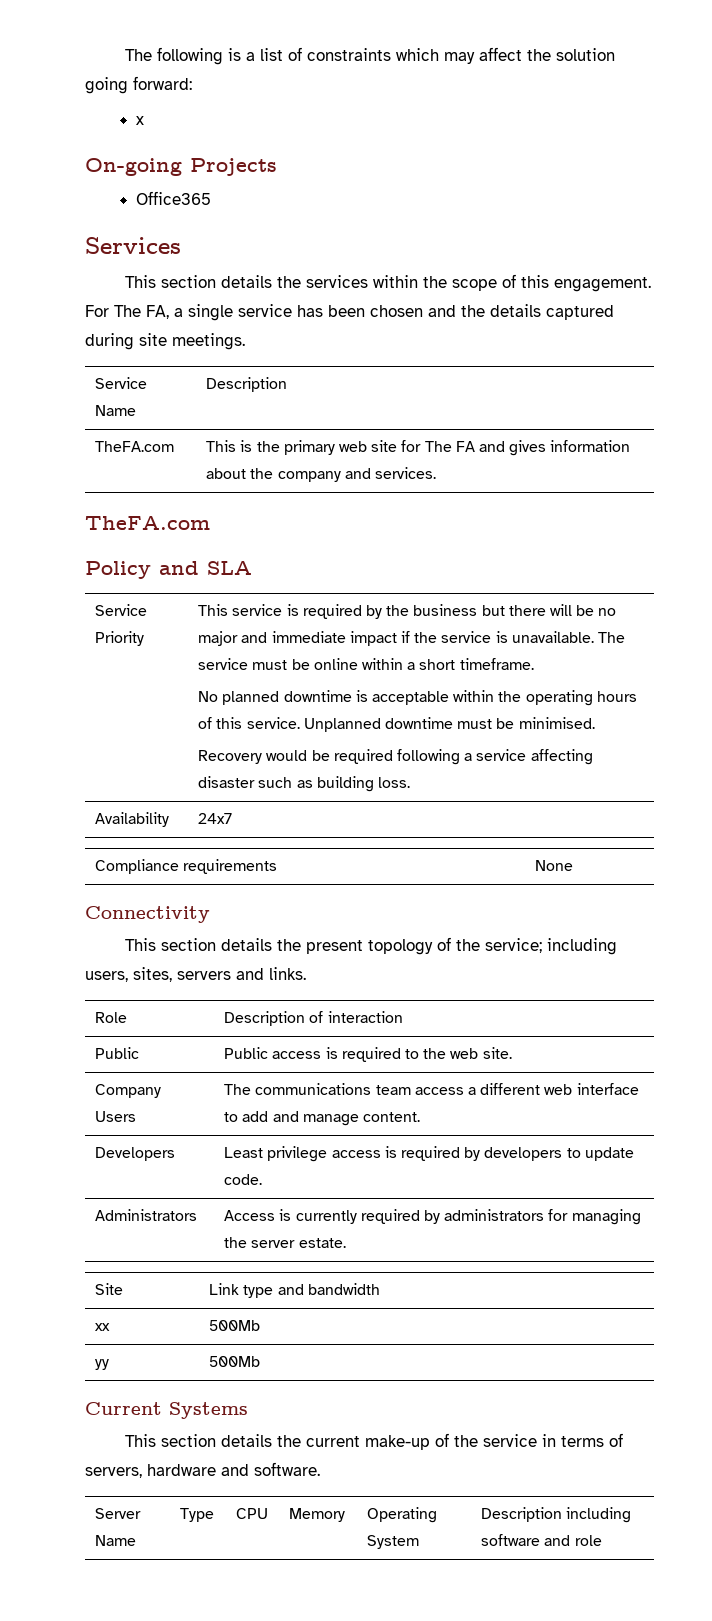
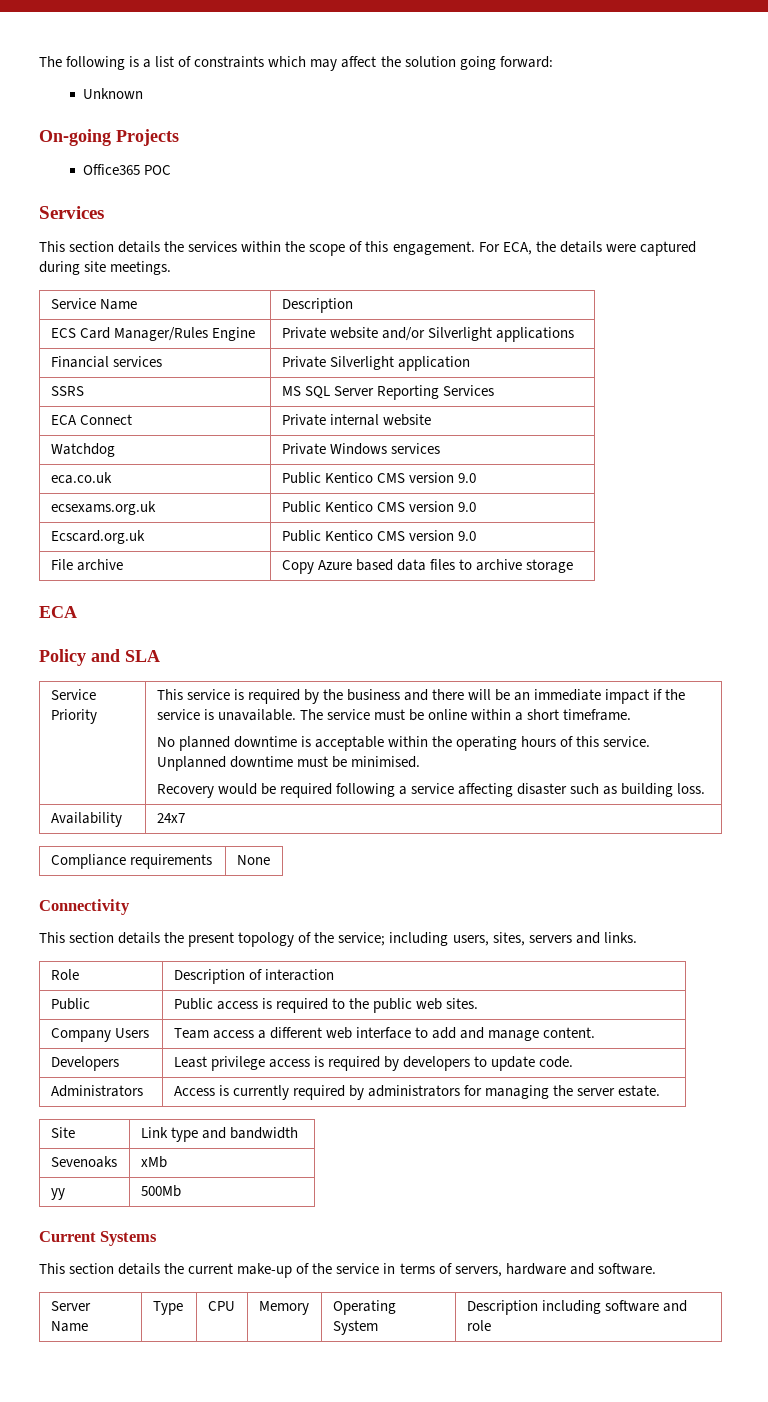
[136,116,145,125] x -> [83,88,144,99] Unknown
(212, 198) none -> [144,165,172,175] POC
[114,304,456,321] The FA, a single service has been chosen and -> [502,242,532,255] ECA,
(541, 310) none -> [605,244,636,252] were
[95,441,175,452] [206,440,631,456] [206,467,437,482] [85,516,210,530] TheFA.com | This is the primary web site for The FA and gives information about the company and services. // TheFA.com -> [50,327,255,341] [281,327,574,342] [50,356,162,368] [281,356,470,371] [50,386,84,396] [281,385,494,400] [50,414,132,425] [281,414,431,426] [50,443,115,457] [281,443,440,455] [50,472,112,484] [281,472,476,484] [50,501,156,515] [281,501,476,513] [50,530,145,544] [281,530,476,542] [50,559,123,571] [281,559,573,574] [39,606,77,618] ECS Card Manager/Rules Engine | Private website and/or Silverlight applications // Financial services | Private Silverlight application // SSRS | MS SQL Server Reporting Services // ECA Connect | Private internal website // Watchdog | Private Windows services // eca.co.uk | Public Kentico CMS version 9.0 // ecsexams.org.uk | Public Kentico CMS version 9.0 // Ecscard.org.uk | Public Kentico CMS version 9.0 // File archive | Copy Azure based data files to archive storage // ECA
[481,605,505,616] but -> [403,689,428,701] and
[598,608,617,616] [198,631,268,646] no major and -> [514,692,531,701] an
[450,1047,512,1059] web site. -> [372,998,479,1013] public web sites.
[224,1083,411,1095] The communications team -> [173,1028,209,1039] Team
[95,1323,111,1331] [209,1320,261,1331] xx | 500Mb -> [50,1156,117,1168] [140,1156,167,1168] Sevenoaks | xMb

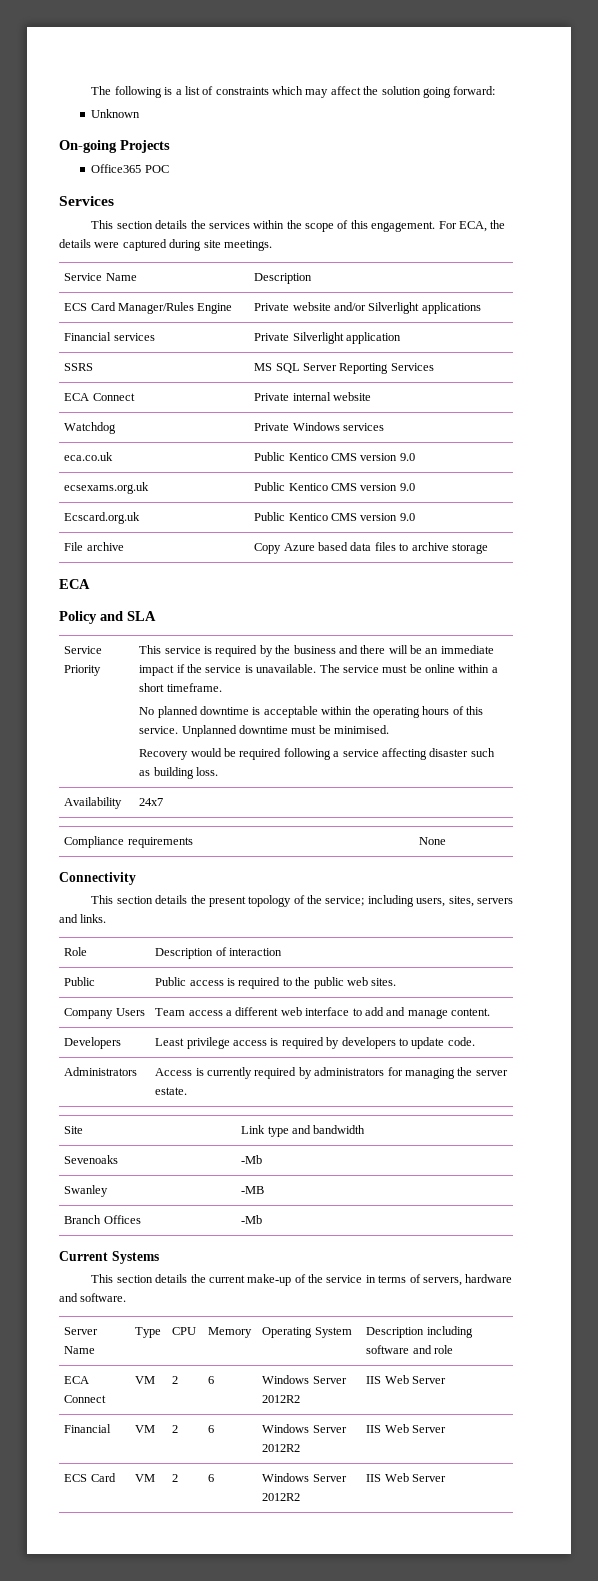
[140,1156,167,1168] [50,1188,65,1200] [140,1185,181,1197] xMb // yy | 500Mb -> [241,1155,263,1164] [64,1185,109,1197] [241,1186,265,1194] [64,1215,141,1224] [241,1215,263,1224] -Mb // Swanley | -MB // Branch Offices | -Mb
(491, 1325) none -> [64,1376,90,1384] [64,1395,107,1403] [135,1376,156,1384] [172,1376,179,1384] [208,1376,215,1384] [262,1375,347,1384] [262,1395,301,1403] [366,1375,447,1384] [64,1424,112,1433] [135,1425,156,1433] [172,1425,179,1433] [208,1425,215,1433] [262,1424,347,1433] [262,1444,301,1452] [366,1424,447,1433] [64,1473,116,1482] [135,1474,156,1482] [172,1474,179,1482] [208,1474,215,1482] [262,1473,347,1482] [262,1493,301,1501] [366,1473,447,1482] // ECA Connect | VM | 2 | 6 | Windows Server 2012R2 | IIS Web Server // Financial | VM | 2 | 6 | Windows Server 2012R2 | IIS Web Server // ECS Card | VM | 2 | 6 | Windows Server 2012R2 | IIS Web Server

